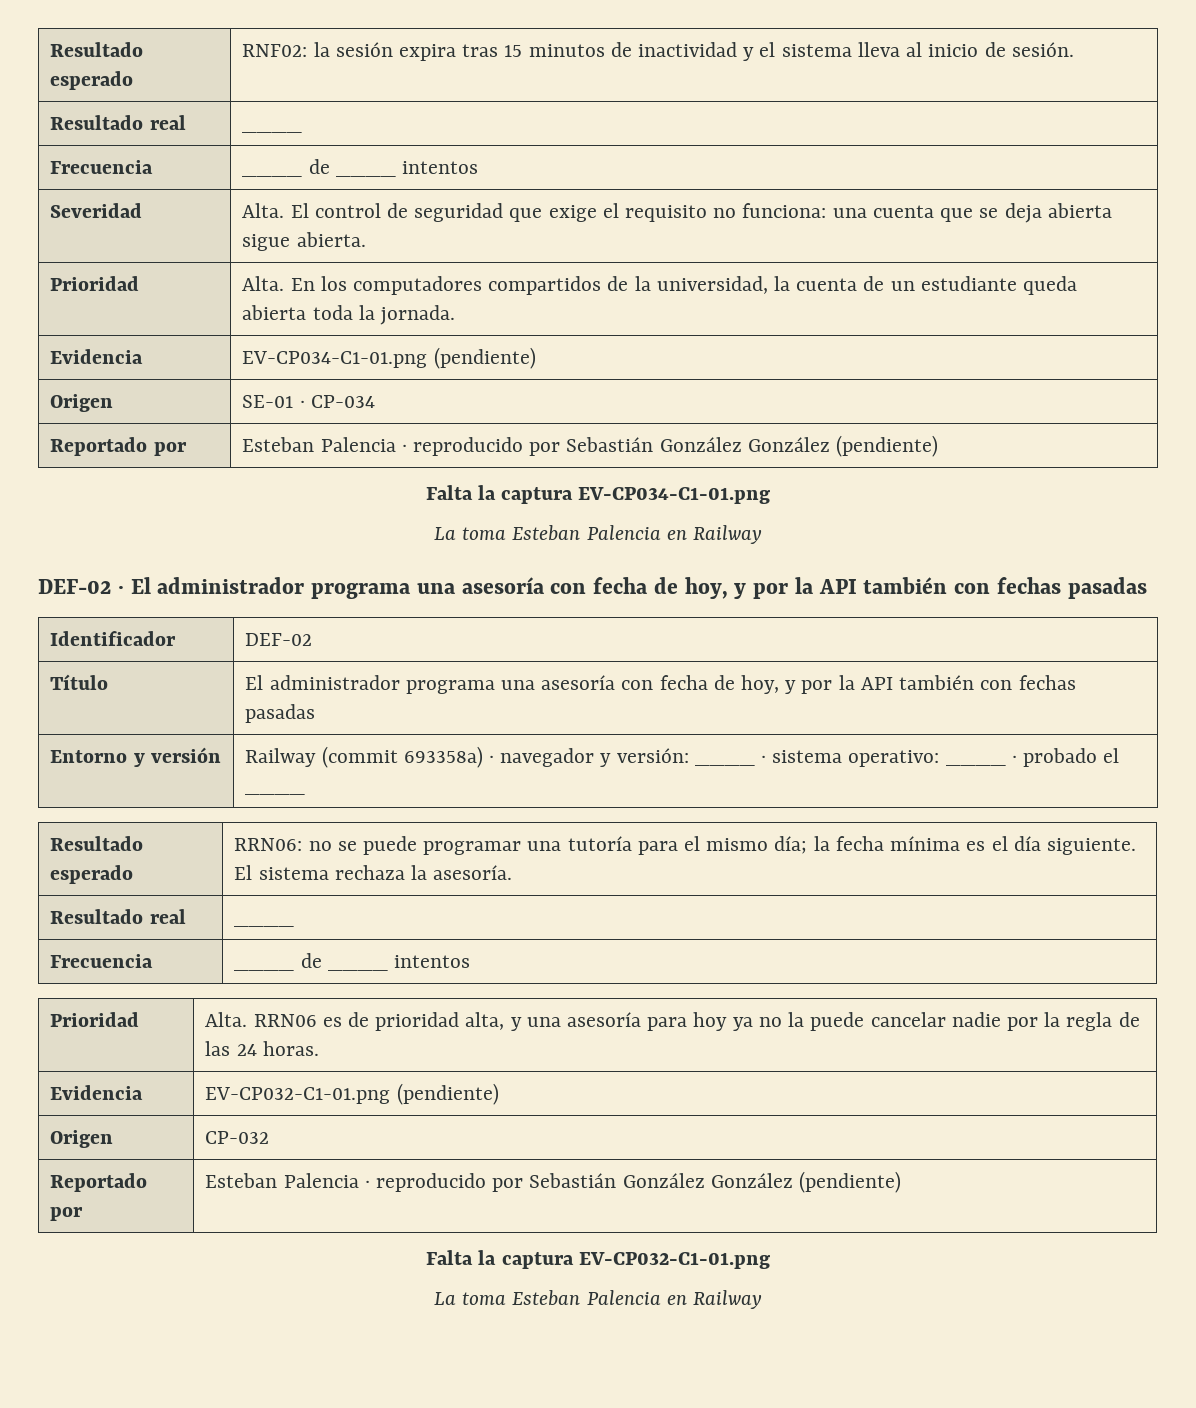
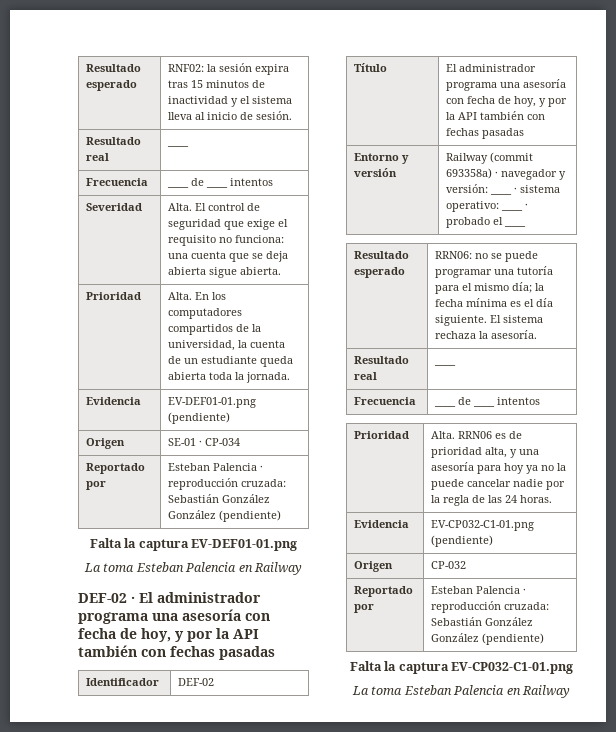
[242,351,428,368] EV-CP034-C1-01.png -> [168,397,257,408] EV-DEF01-01.png
[413,435,939,457] [425,485,771,504] reproducido por Sebastián González González (pendiente) // Falta la captura EV-CP034-C1-01.png -> [168,478,287,490] [168,494,271,503] [168,510,282,522] [89,538,298,551] reproducción cruzada: Sebastián González González (pendiente) // Falta la captura EV-DEF01-01.png
[376,1173,524,1192] reproducido por -> [431,601,550,613] reproducción cruzada:

